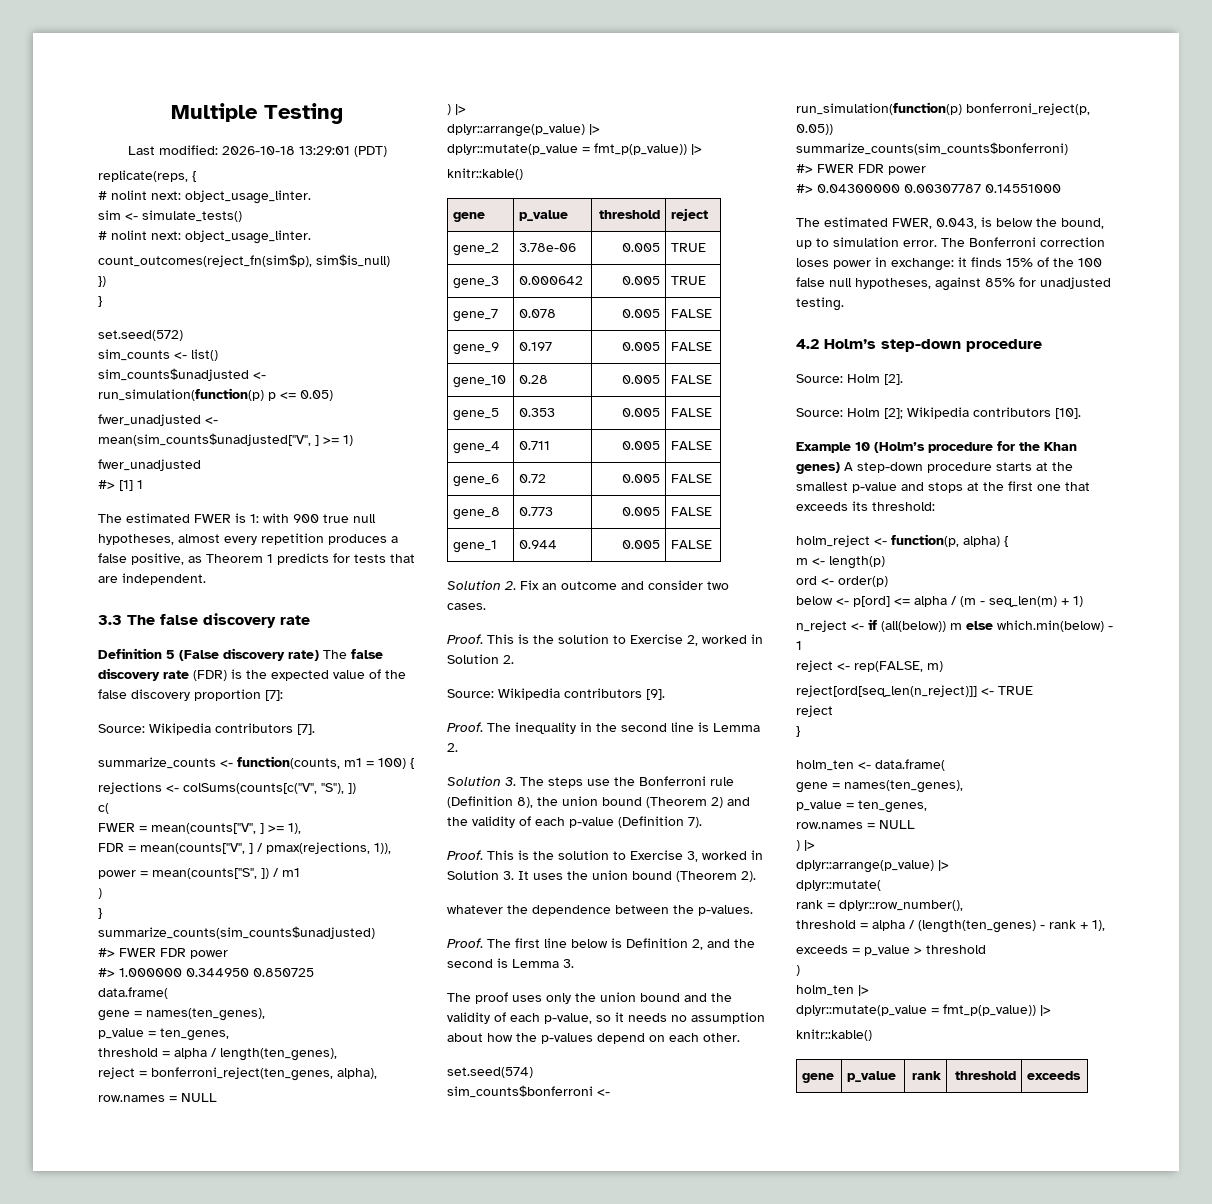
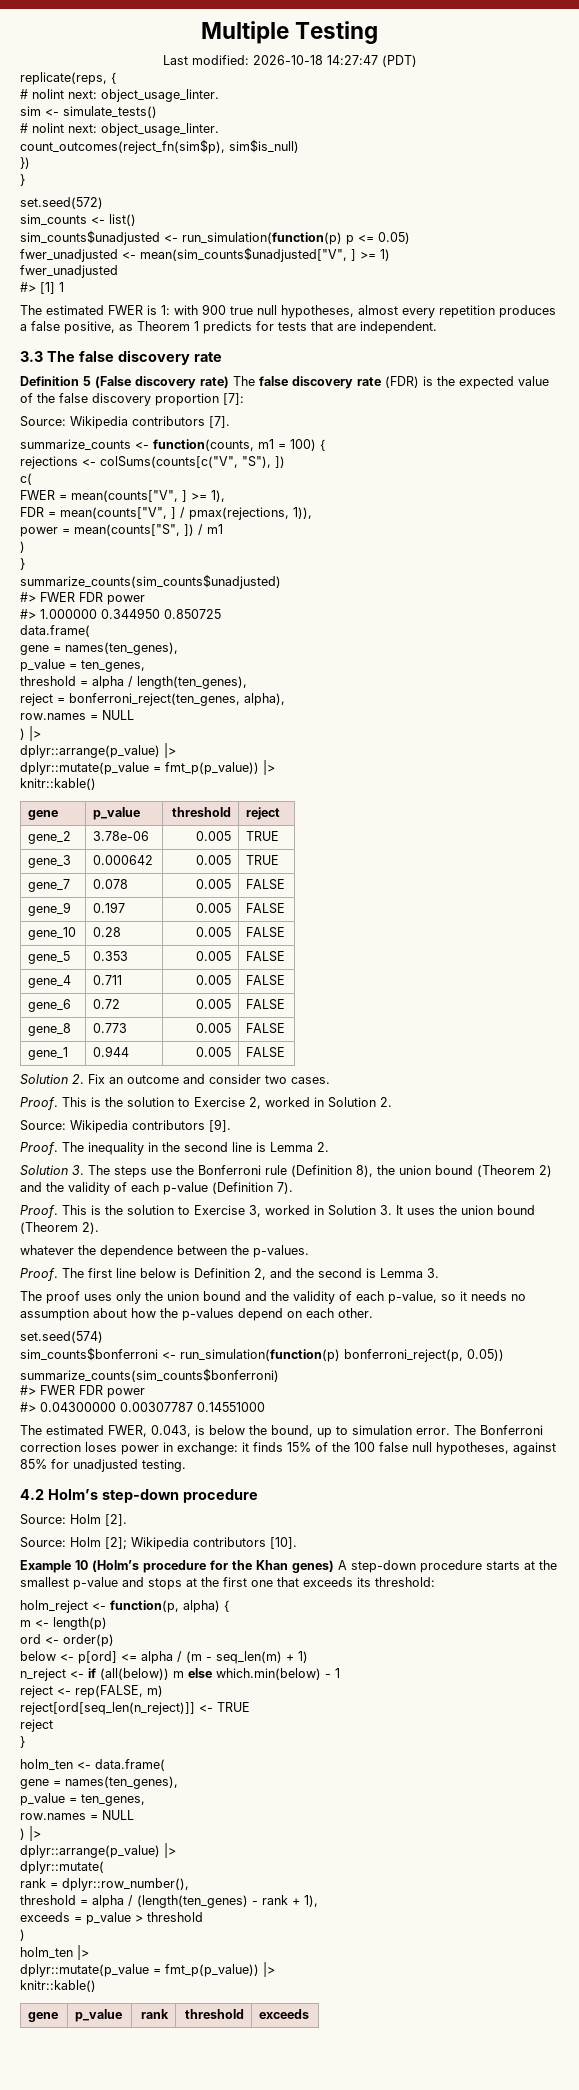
[298,146,350,155] 13:29:01 -> [326,55,378,65] 14:27:47

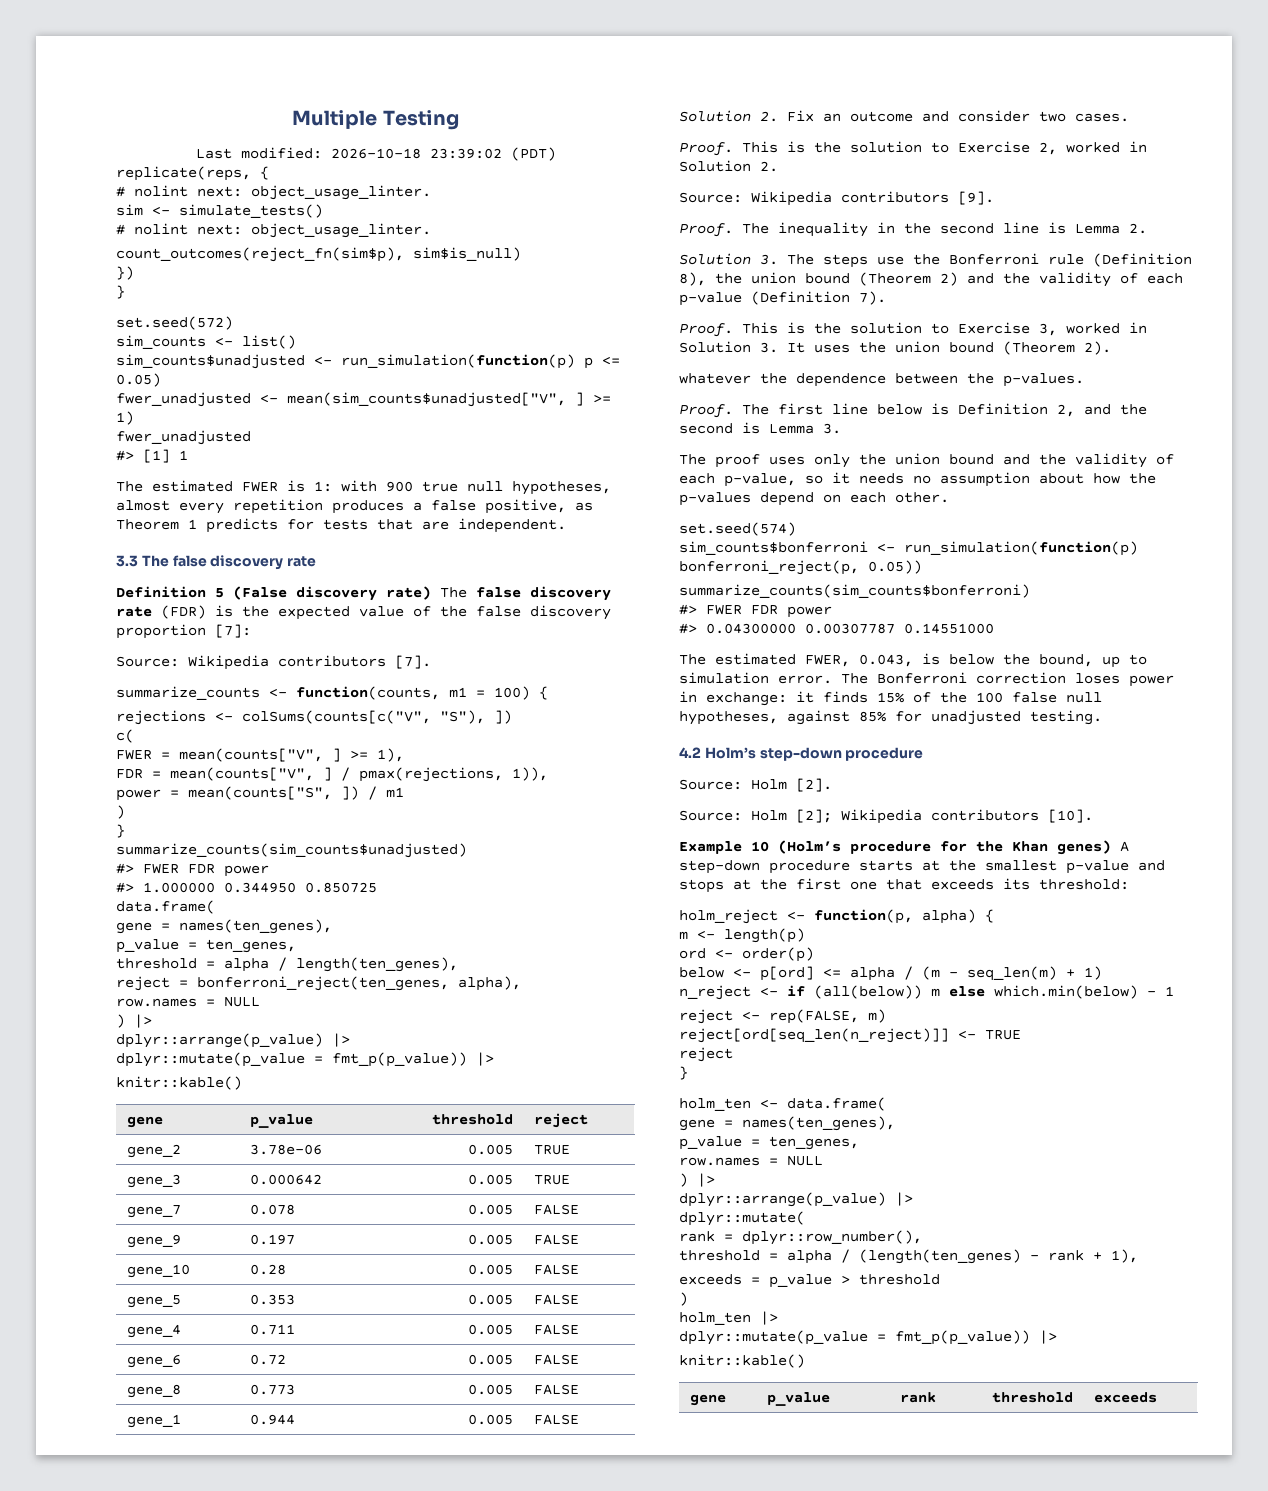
[326,55,378,65] 14:27:47 -> [429,148,502,159] 23:39:02

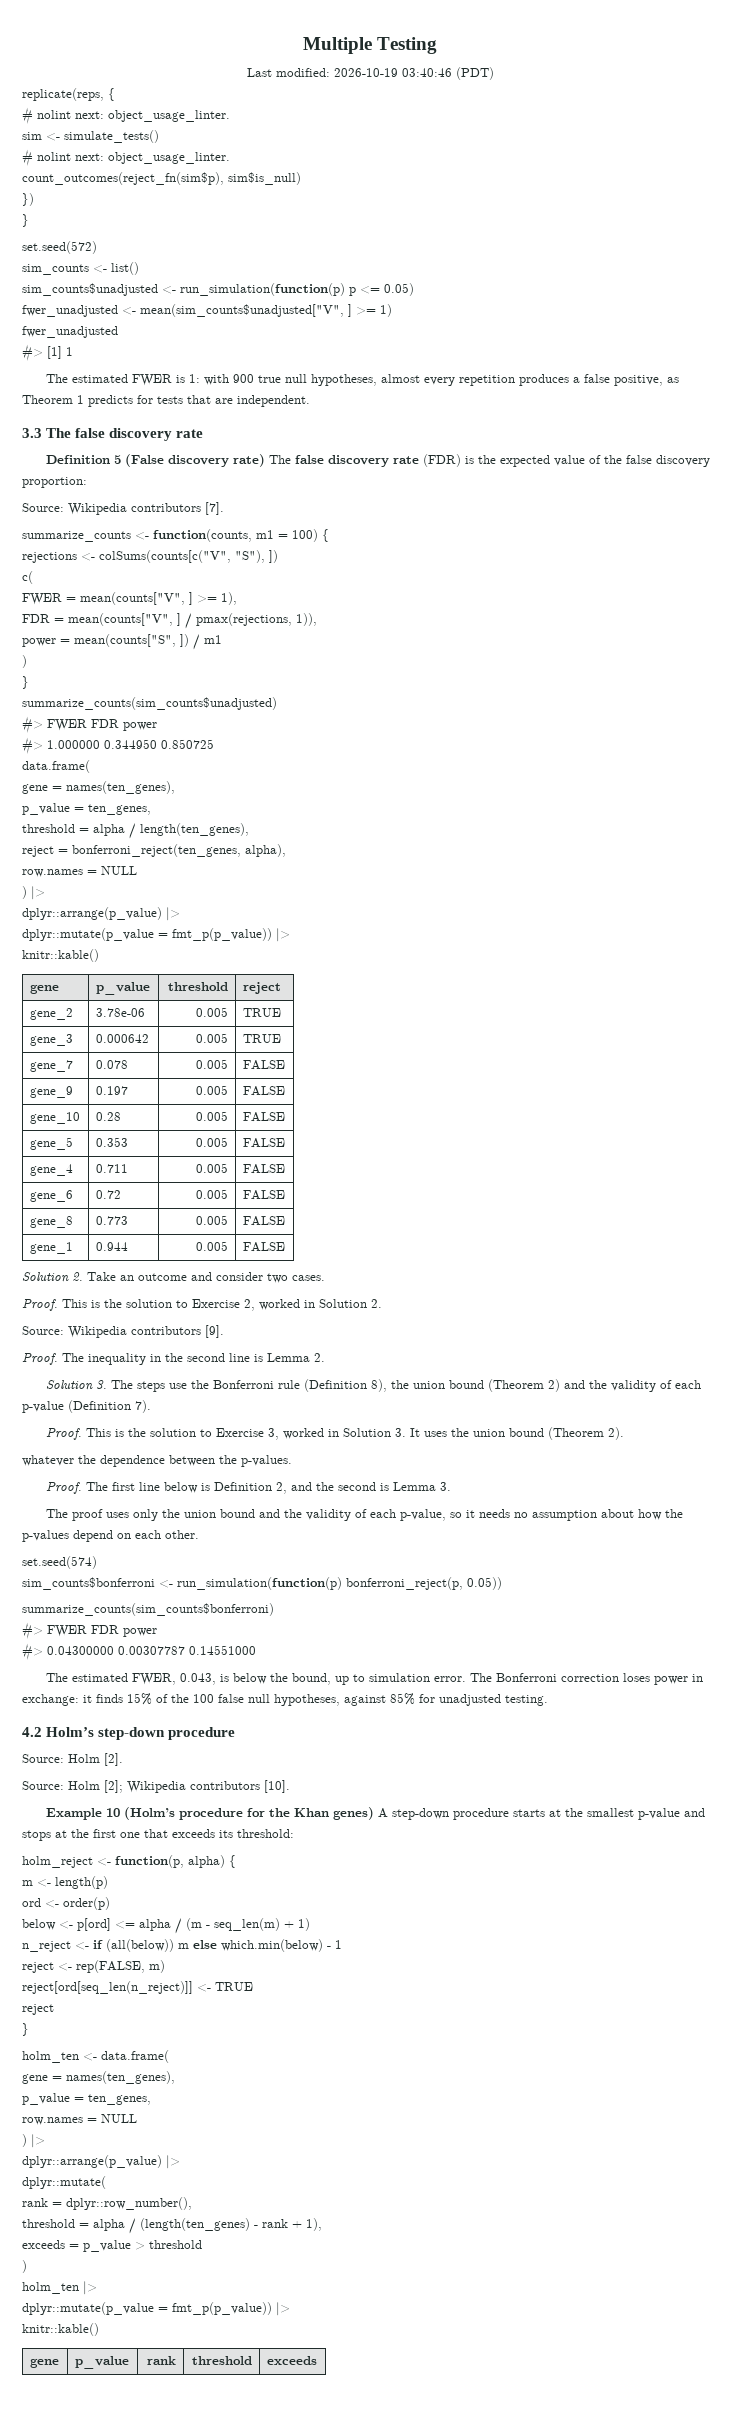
[330,148,502,159] 2026-10-18 23:39:02 -> [333,68,452,77] 2026-10-19 03:40:46
[116,624,251,639] proportion [7]: -> [22,477,87,488] proportion:
[787,110,814,122] Fix -> [87,1272,116,1281] Take

